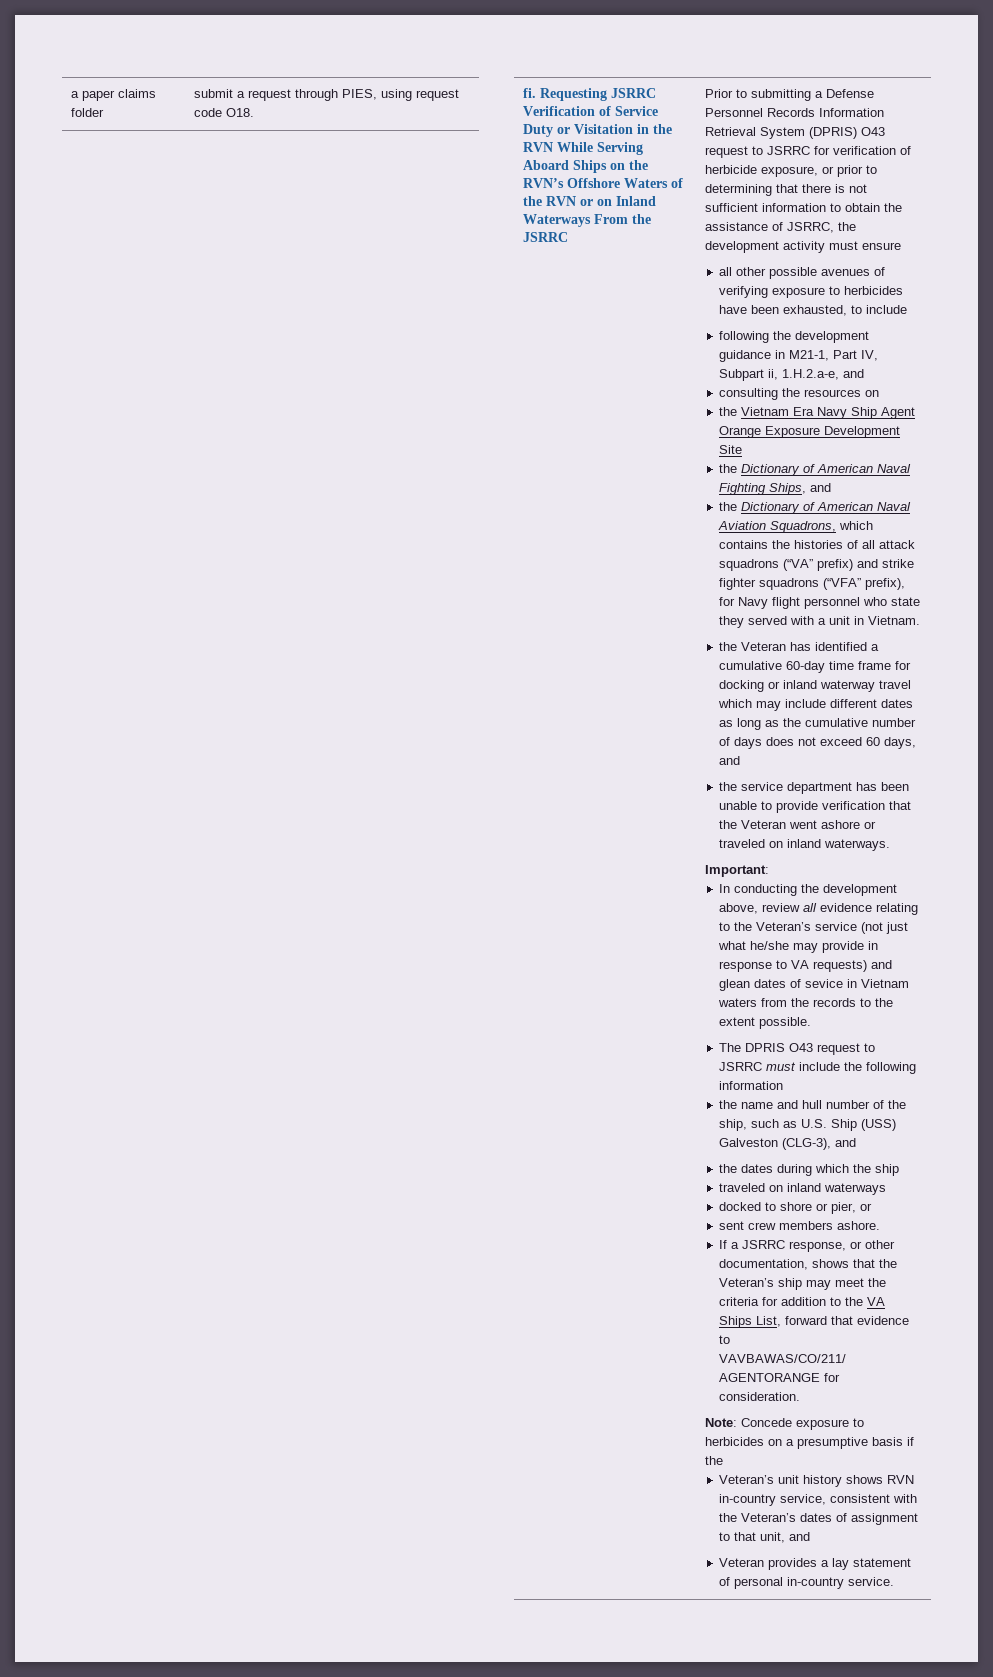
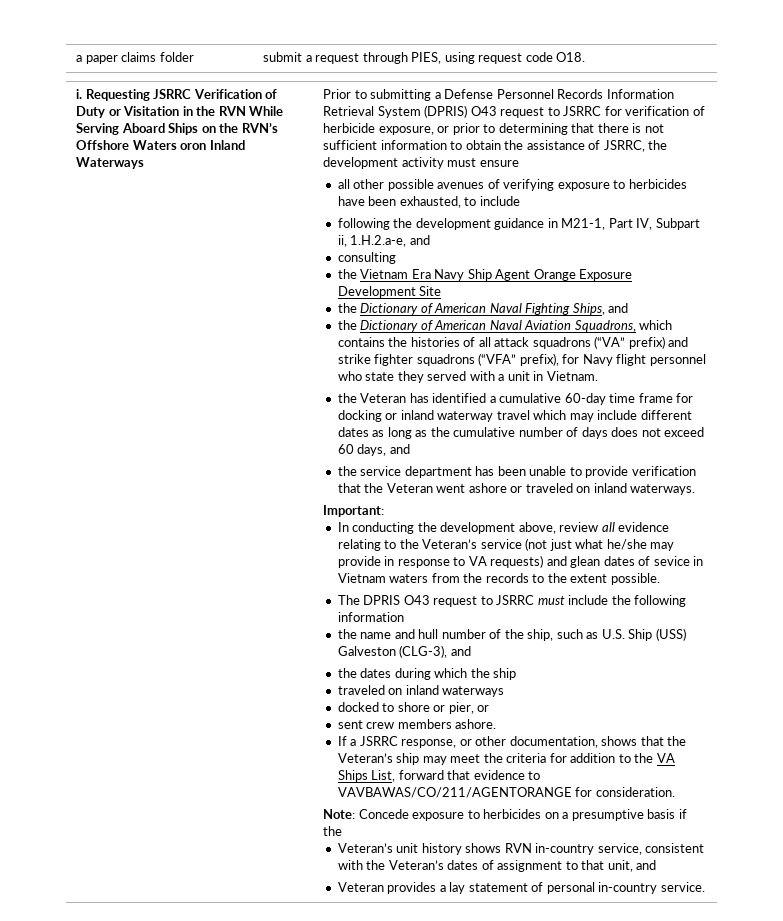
[522,88,536,98] fi. -> [76,89,83,99] i.
[614,106,658,116] Service -> (278, 94) none
[670,178,683,188] [522,196,612,206] of the RVN or on -> [180,143,207,150] oron
[593,214,651,224] [522,232,568,242] From the JSRRC -> (145, 163) none
[782,388,880,397] the resources on -> (396, 258) none

